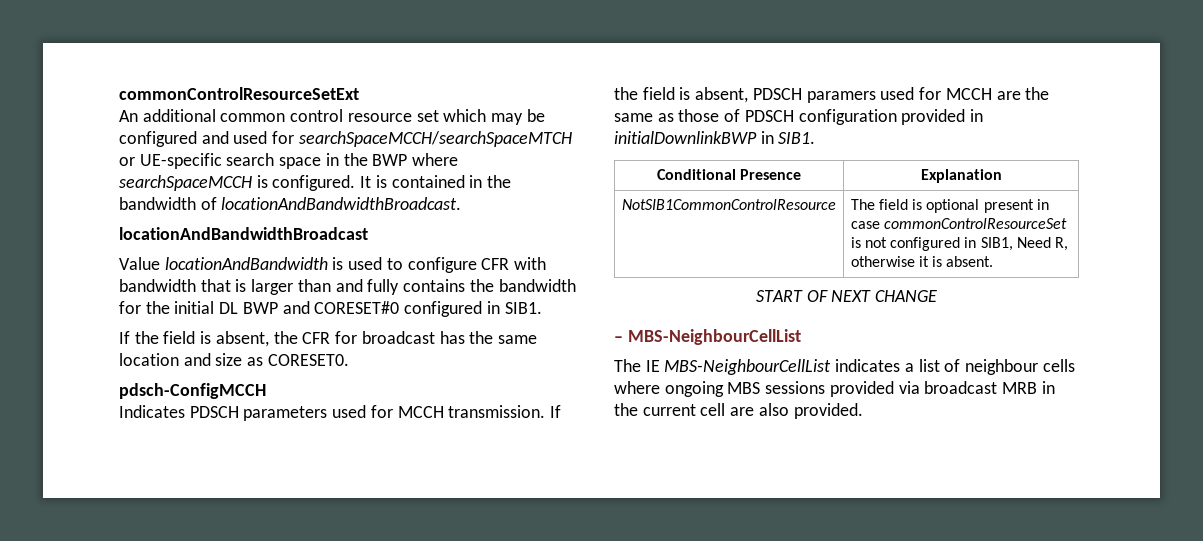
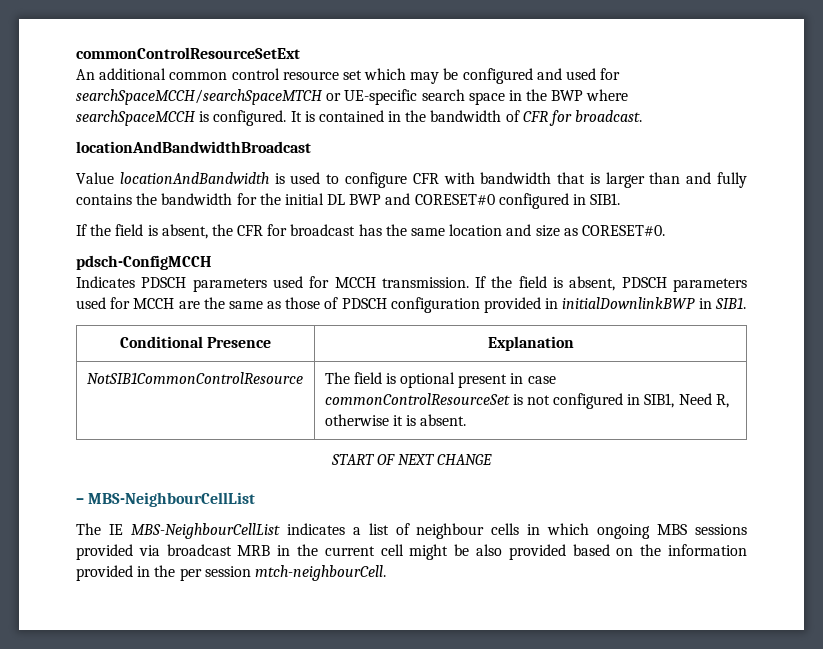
[221,197,462,210] locationAndBandwidthBroadcast. -> [522,110,643,126] CFR for broadcast.
[267,354,349,366] CORESET0. -> [581,225,665,236] CORESET#0.
[806,91,876,103] paramers -> [673,278,747,292] parameters
[614,381,660,394] where -> [527,523,590,535] in which
[730,403,863,419] are also provided. -> [409,544,747,560] [76,565,386,581] might be also provided based on the information provided in the per session mtch-neighbourCell.

